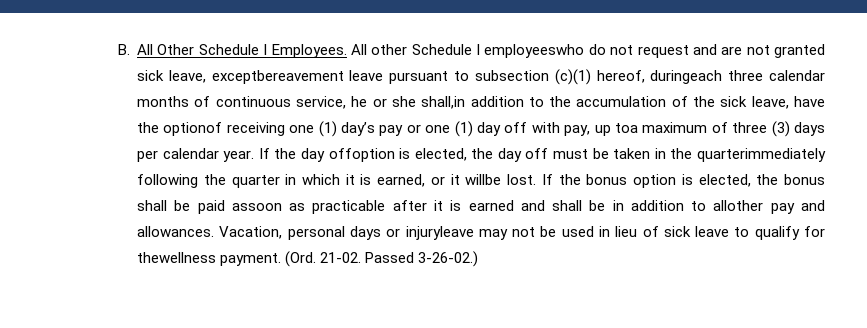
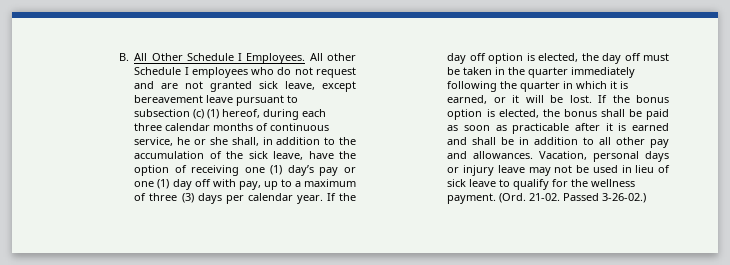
[484,44,585,58] employeeswho -> [191,67,275,78] employees who
[211,70,344,84] exceptbereavement -> [322,81,356,92] [134,95,204,103] except bereavement
[554,69,723,85] (c)(1) hereof, duringeach -> [193,109,327,120] (c) (1) hereof, during each
[421,96,466,109] shall,in -> [231,137,273,146] shall, in
[163,122,223,136] optionof -> [134,165,187,176] option of
[615,123,639,133] toa -> [280,179,301,187] to a
[328,148,395,162] offoption -> [469,53,524,64] off option
[696,148,826,162] quarterimmediately -> [528,67,636,78] quarter immediately
[465,174,502,185] willbe -> [525,95,564,103] will be
[231,203,282,211] assoon -> [447,125,491,131] as soon
[713,200,764,211] allother -> [599,137,646,145] all other
[405,226,474,240] injuryleave -> [463,165,525,176] injury leave
[137,252,217,263] thewellness -> [571,179,636,187] the wellness

